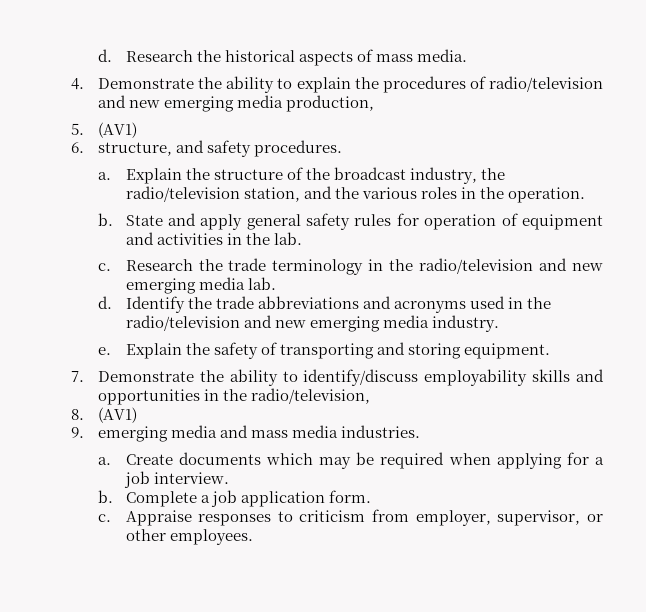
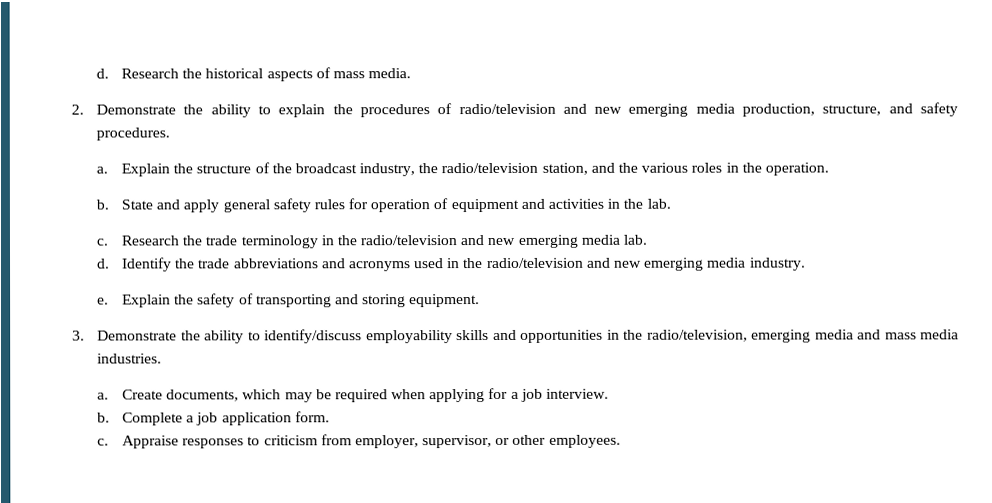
[70,78,84,90] 4. -> [70,104,84,115] 2.
[70,122,138,138] [70,142,84,153] // 5. (AV1) // 6. -> (816, 110) none
[70,371,84,382] 7. -> [71,330,85,341] 3.
[70,407,138,423] [70,427,84,438] // 8. (AV1) // 9. -> (748, 335) none
[178,452,261,465] documents -> [166,389,240,402] documents,

